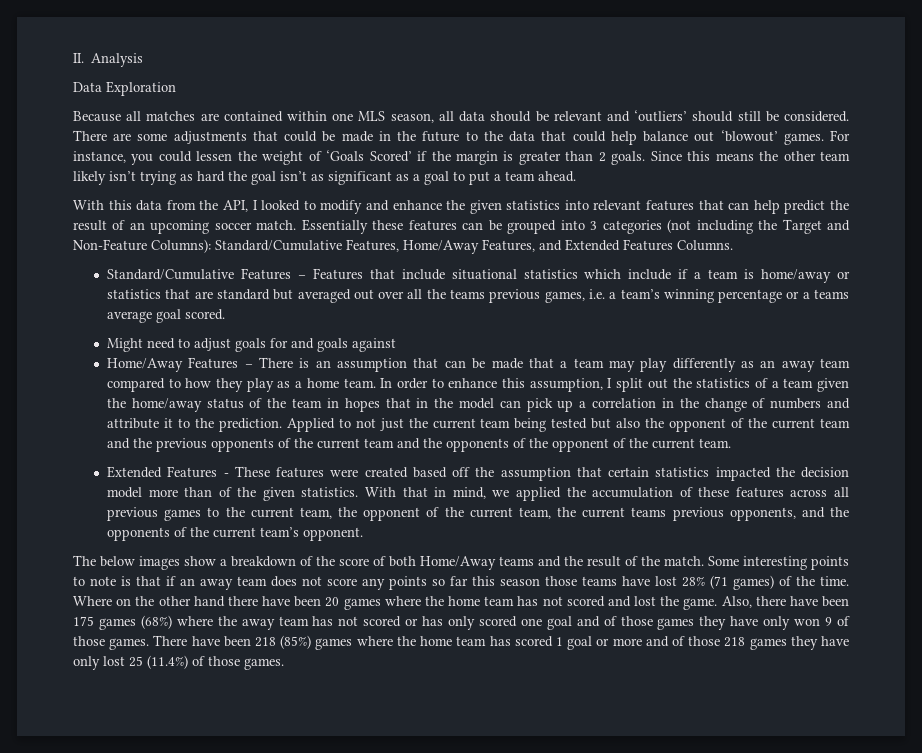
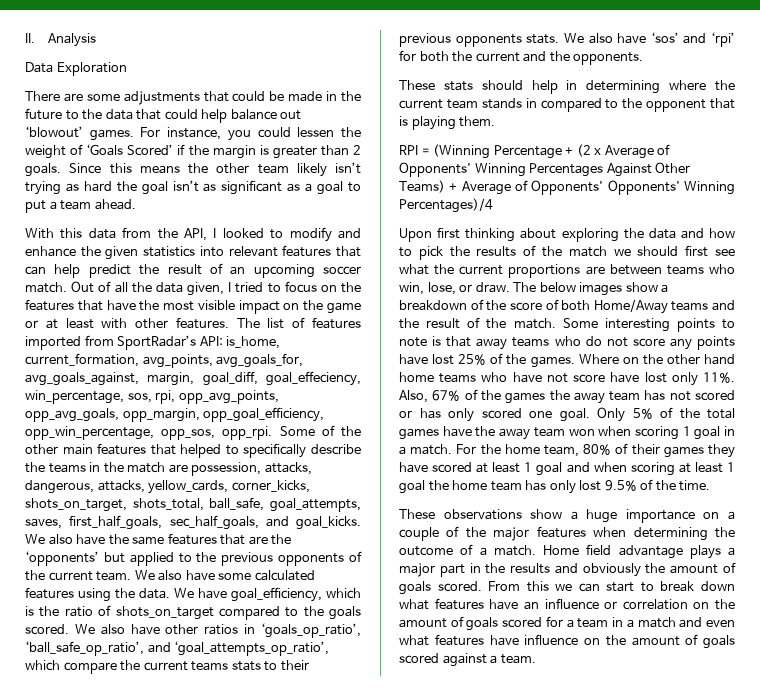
[73,110,850,123] Because all matches are contained within one MLS season, all data should be relevant and ‘outliers’ should still be considered. -> (127, 69) none
[301,219,851,234] [73,239,733,254] [107,268,851,283] [107,289,849,303] [107,309,226,323] [107,338,397,352] [107,357,850,372] [107,378,850,392] [107,398,851,412] [107,418,850,432] [107,438,131,449] Essentially these features can be grouped into 3 categories (not including the Target and Non-Feature Columns): Standard/Cumulative Features, Home/Away Features, and Extended Features Columns. // Standard/Cumulative Features – Features that include situational statistics which include if a team is home/away or statistics that are standard but averaged out over all the teams previous games, i.e. a team’s winning percentage or a teams average goal scored. // Might need to adjust goals for and goals against // Home/Away Features – There is an assumption that can be made that a team may play differently as an away team compared to how they play as a home team. In order to enhance this assumption, I split out the statistics of a team given the home/away status of the team in hopes that in the model can pick up a correlation in the change of numbers and attribute it to the prediction. Applied to not just the current team being tested but also the opponent of the current team and -> [71,281,361,296] [25,299,361,314] [25,317,361,329] [25,335,281,350] [25,353,304,368] [25,371,361,386] [25,390,279,404] [25,407,325,422] [25,425,361,440] [25,443,361,458] [25,462,312,476] [25,480,310,494] [25,497,361,512] [25,515,361,530] [25,533,292,545] [25,551,192,566] Out of all the data given, I tried to focus on the features that have the most visible impact on the game or at least with other features. The list of features imported from SportRadar’s API: is_home, current_formation, avg_points, avg_goals_for, avg_goals_against, margin, goal_diff, goal_effeciency, win_percentage, sos, rpi, opp_avg_points, opp_avg_goals, opp_margin, opp_goal_efficiency, opp_win_percentage, opp_sos, opp_rpi. Some of the other main features that helped to specifically describe the teams in the match are possession, attacks, dangerous, attacks, yellow_cards, corner_kicks, shots_on_target, shots_total, ball_safe, goal_attempts, saves, first_half_goals, sec_half_goals, and goal_kicks. We also have the same features that are the ‘opponents’ but applied to
[364,438,732,452] [107,466,849,481] [107,487,850,501] [107,507,849,521] [107,527,364,541] team and the opponents of the opponent of the current team. // Extended Features - These features were created based off the assumption that certain statistics impacted the decision model more than of the given statistics. With that in mind, we applied the accumulation of these features across all previous games to the current team, the opponent of the current team, the current teams previous opponents, and the opponents of the current team’s opponent. // -> [96,570,315,581] [25,587,361,602] [25,605,361,620] [25,623,361,638] [25,641,330,656] [25,660,309,674] [399,32,735,47] [399,50,644,65] [399,80,735,94] [399,98,735,112] [399,116,496,130] [399,144,671,159] [399,162,691,177] [399,180,735,195] [399,198,493,213] [399,227,735,242] [399,245,735,260] [399,264,735,278] [399,282,510,295] team. We also have some calculated features using the data. We have goal_efficiency, which is the ratio of shots_on_target compared to the goals scored. We also have other ratios in ‘goals_op_ratio’, ‘ball_safe_op_ratio’, and ‘goal_attempts_op_ratio’, which compare the current teams stats to their previous opponents stats. We also have ‘sos’ and ‘rpi’ for both the current and the opponents. // These stats should help in determining where the current team stands in compared to the opponent that is playing them. // RPI = (Winning Percentage + (2 x Average of Opponents' Winning Percentages Against Other Teams) + Average of Opponents' Opponents' Winning Percentages)/4 // Upon first thinking about exploring the data and how to pick the results of the match we should first see what the current proportions are between teams who win, lose, or draw.
[166,575,849,590] if an away team does not score any points so far this season those teams have lost 28% (71 games) of the time. -> [476,336,735,350] [399,353,575,368] away teams who do not score any points have lost 25% of the games.
[227,596,849,610] [73,615,213,630] there have been 20 games where the home team has not scored and lost the game. Also, there have been 175 games (68%) where -> [399,372,735,386] [399,389,546,404] home teams who have not score have lost only 11%. Also, 67% of the games
[546,616,850,630] [73,635,850,650] [73,655,284,670] goal and of those games they have only won 9 of those games. There have been 218 (85%) games where the home team has scored 1 goal or more and of those 218 games they have only lost 25 (11.4%) of those games. -> [559,407,735,422] [399,426,735,440] [399,443,735,458] [399,462,735,476] [399,479,711,494] [399,509,735,523] [399,526,735,541] [399,544,735,559] [399,562,736,577] [399,581,735,595] [399,598,735,610] [399,616,735,631] [399,634,735,649] [399,653,536,667] goal. Only 5% of the total games have the away team won when scoring 1 goal in a match. For the home team, 80% of their games they have scored at least 1 goal and when scoring at least 1 goal the home team has only lost 9.5% of the time. // These observations show a huge importance on a couple of the major features when determining the outcome of a match. Home field advantage plays a major part in the results and obviously the amount of goals scored. From this we can start to break down what features have an influence or correlation on the amount of goals scored for a team in a match and even what features have influence on the amount of goals scored against a team.

